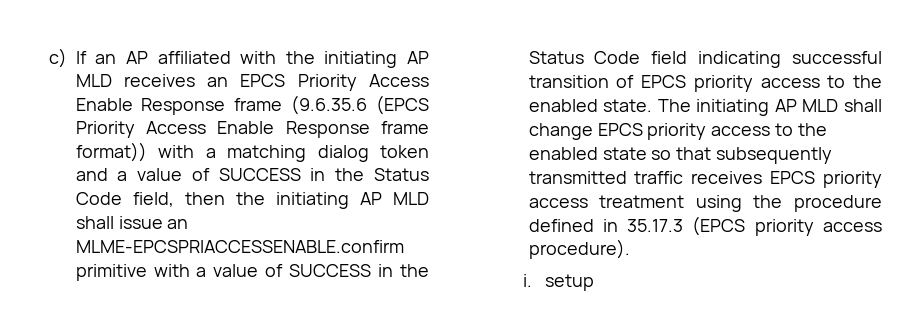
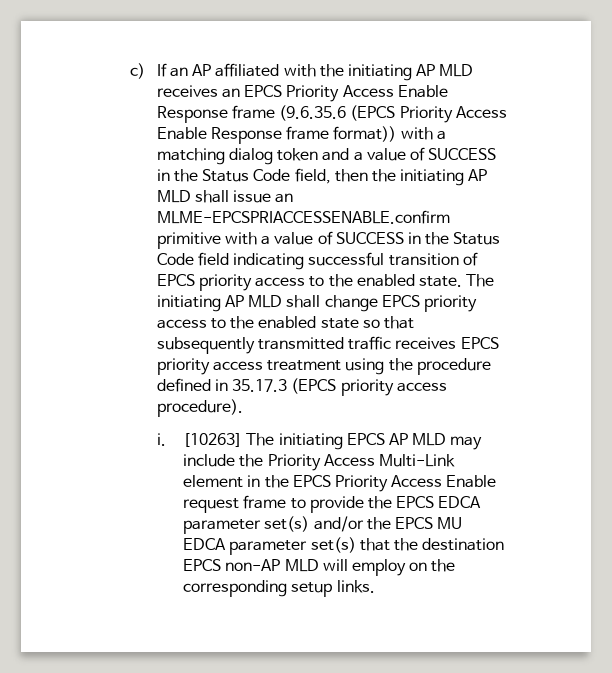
[544,274,594,291] setup -> [183,433,483,450] [183,454,455,471] [183,475,497,492] [183,495,482,513] [183,516,463,534] [183,537,505,555] [183,559,456,576] [183,580,375,597] [10263] The initiating EPCS AP MLD may include the Priority Access Multi-Link element in the EPCS Priority Access Enable request frame to provide the EPCS EDCA parameter set(s) and/or the EPCS MU EDCA parameter set(s) that the destination EPCS non-AP MLD will employ on the corresponding setup links.

